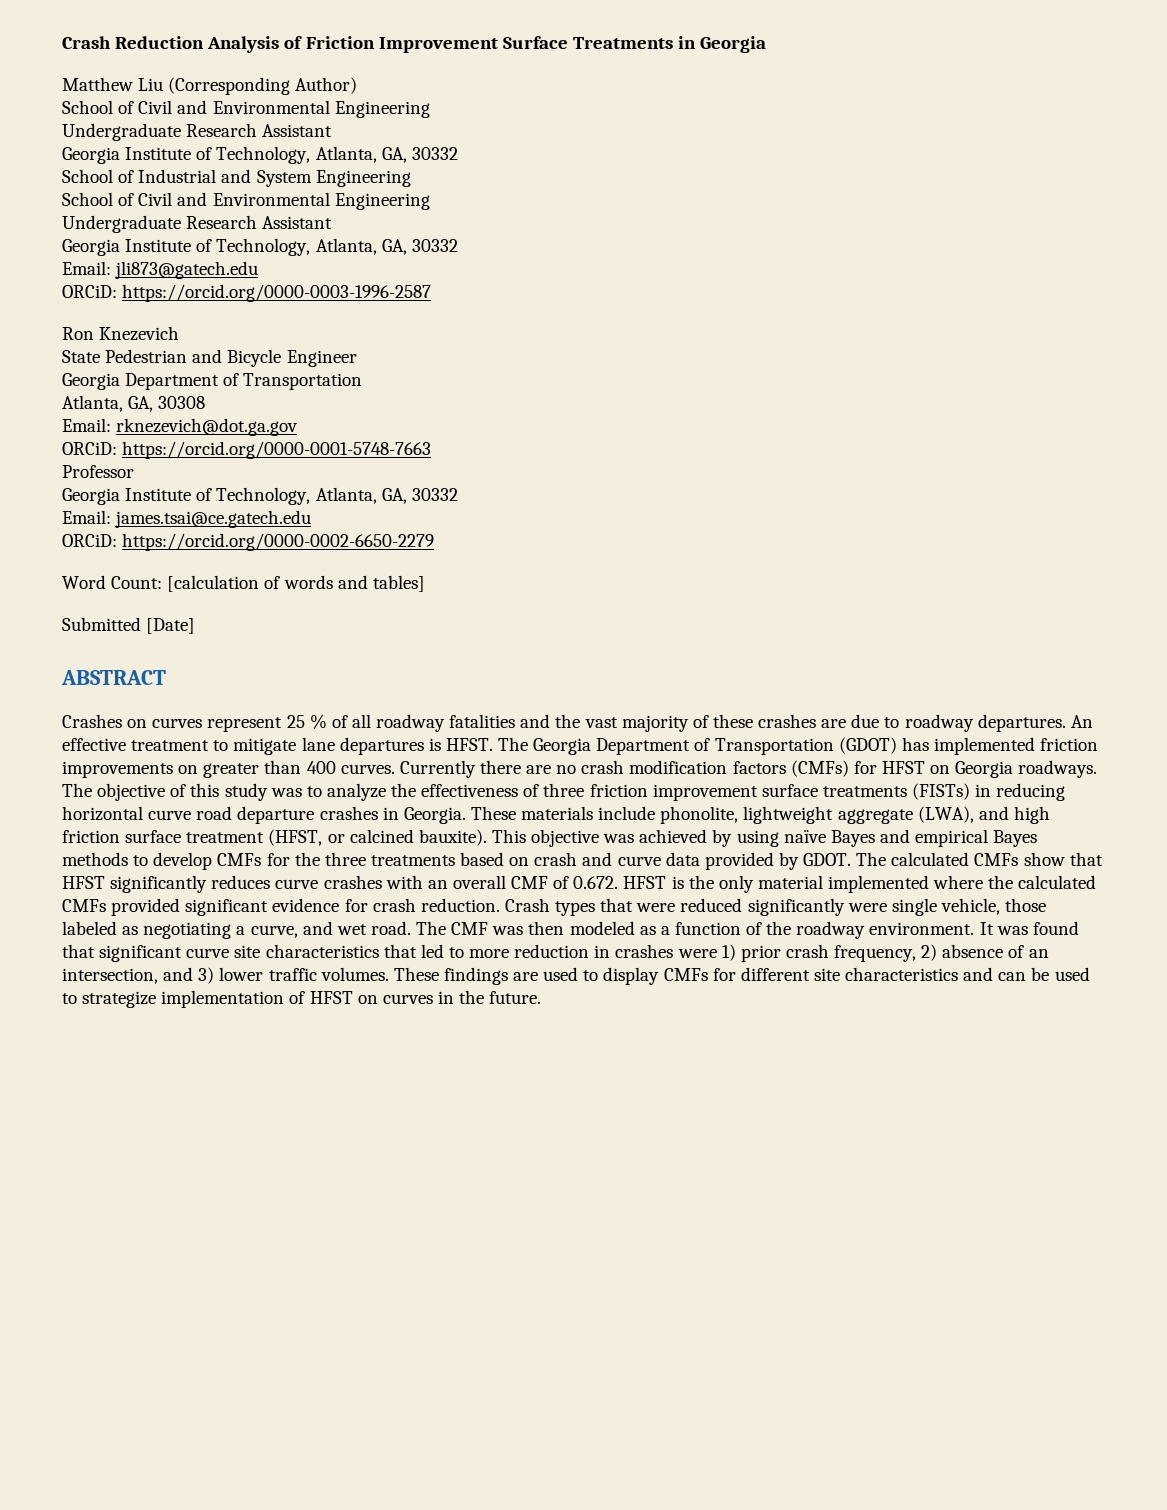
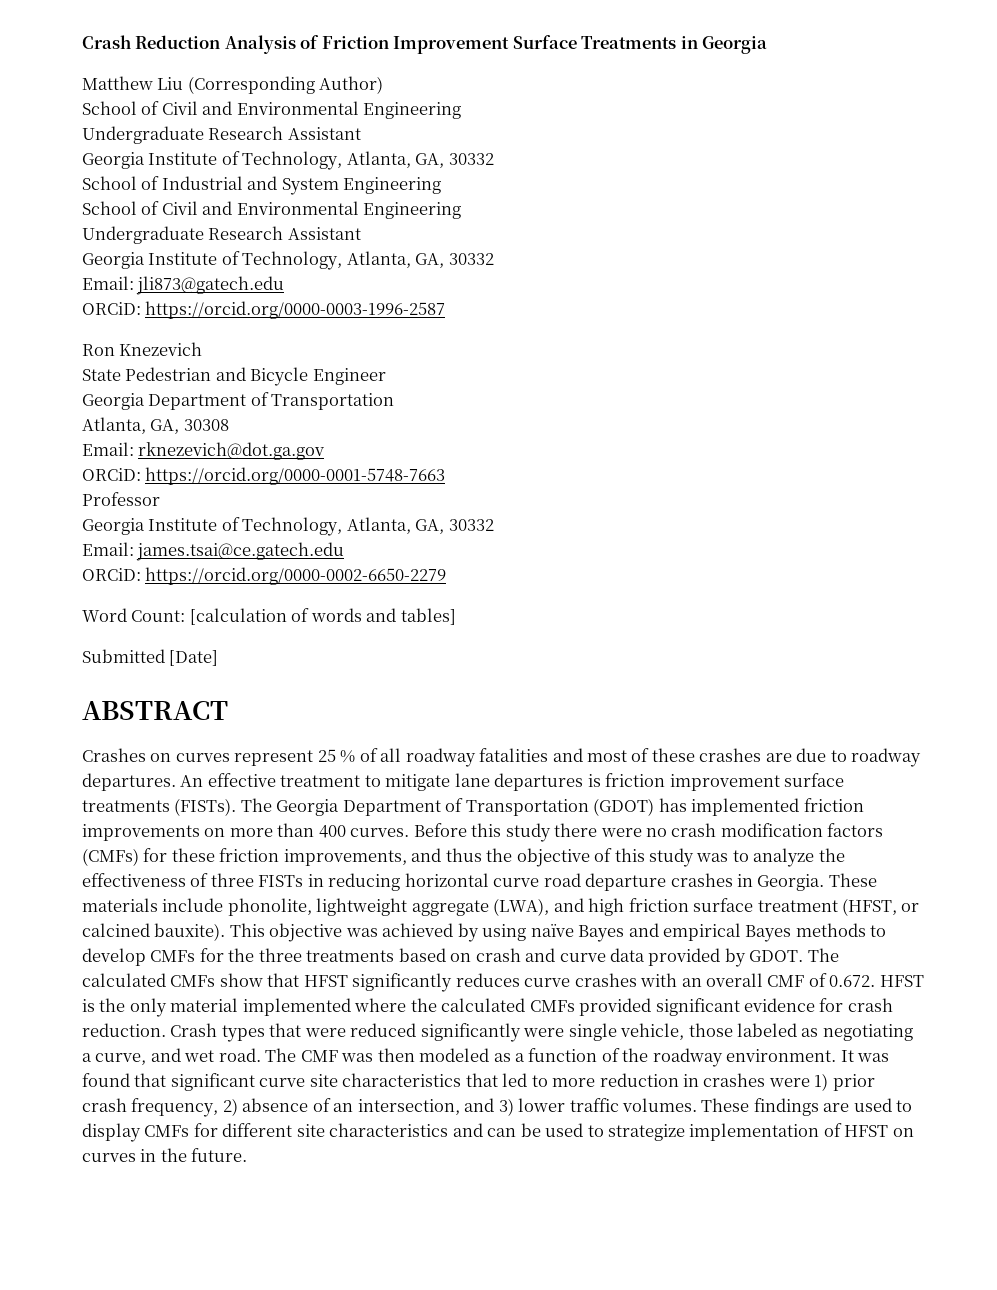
[555,714,689,732] the vast majority -> [587,750,628,762] most
[445,738,493,751] HFST. -> [605,773,845,791] [82,798,237,816] friction improvement surface treatments (FISTs).
[203,763,260,778] greater -> [229,828,273,837] more
[399,760,552,778] Currently there are -> [413,823,642,842] Before this study there were
[881,760,1098,778] [62,783,92,797] HFST on Georgia roadways. The -> [171,848,513,866] these friction improvements, and thus the
[589,783,971,801] friction improvement surface treatments (FISTs) -> [258,875,304,887] FISTs

